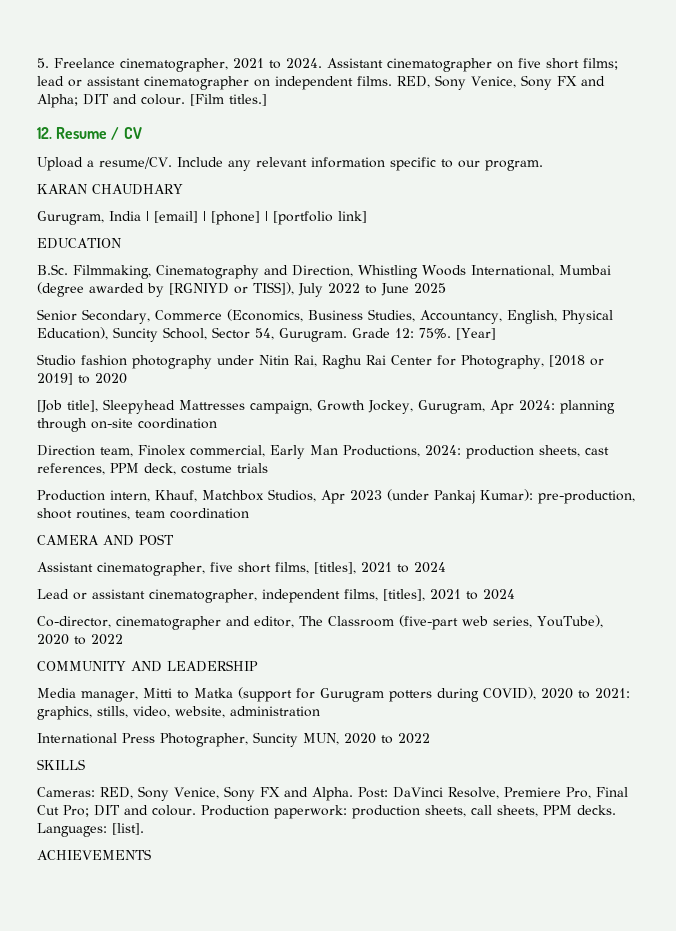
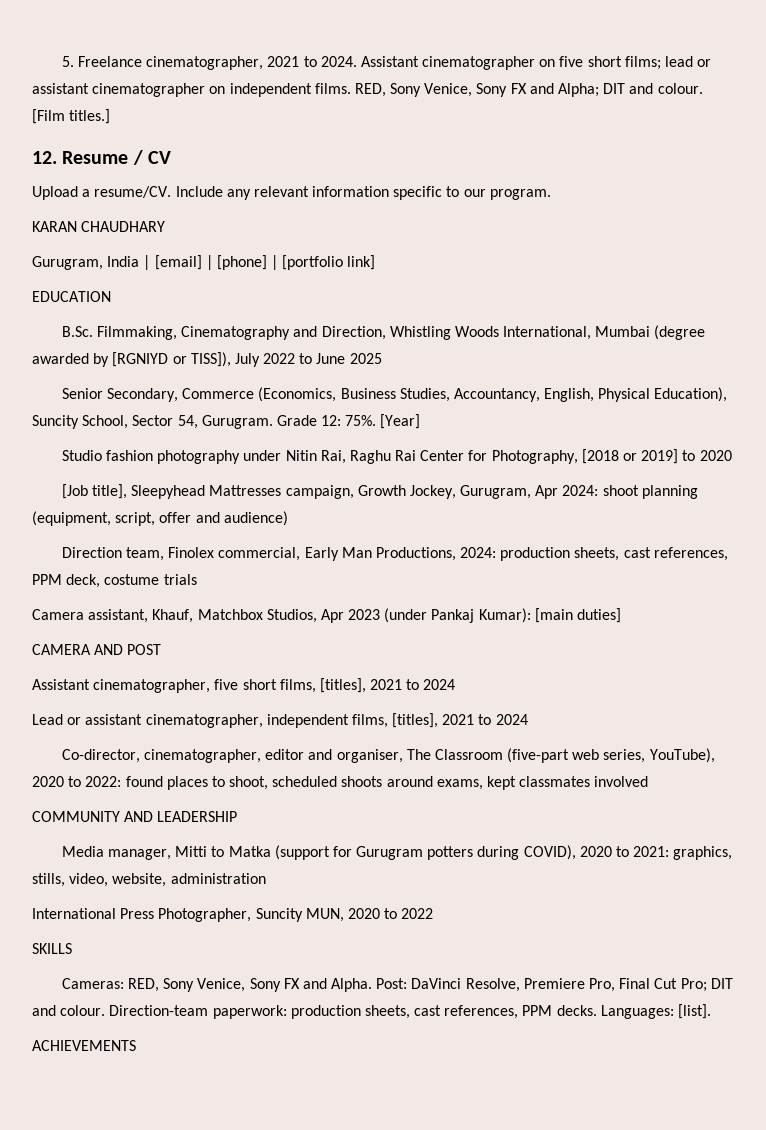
[559,400,615,414] [37,418,217,432] planning through on-site coordination -> [602,485,698,499] [32,511,288,526] shoot planning (equipment, script, offer and audience)
[37,490,150,502] Production intern, -> [32,609,149,623] Camera assistant,
[538,490,635,504] [37,508,249,520] pre-production, shoot routines, team coordination -> [534,608,622,623] [main duties]
[116,616,294,630] cinematographer and editor, -> [143,749,403,763] cinematographer, editor and organiser,
[91,634,123,645] 2022 -> [85,776,649,790] 2022: found places to shoot, scheduled shoots around exams, kept classmates involved
[201,805,269,816] Production -> [109,1005,209,1016] Direction-team
[471,805,538,817] call sheets, -> [414,1005,519,1019] cast references,

